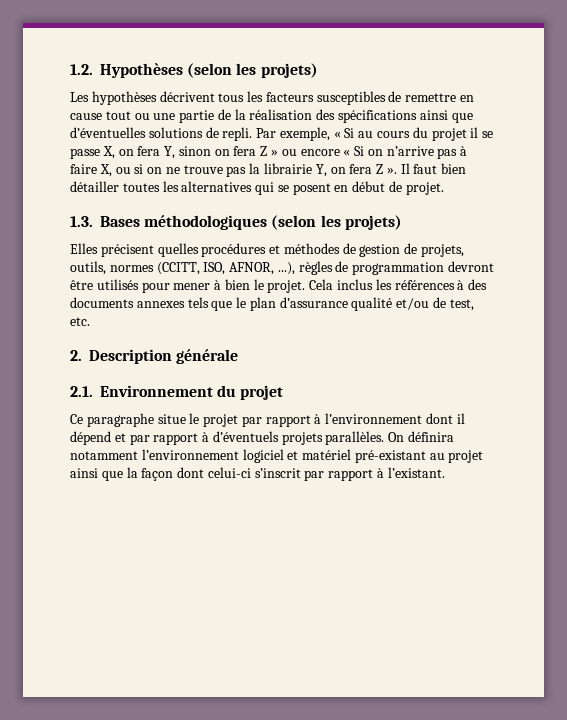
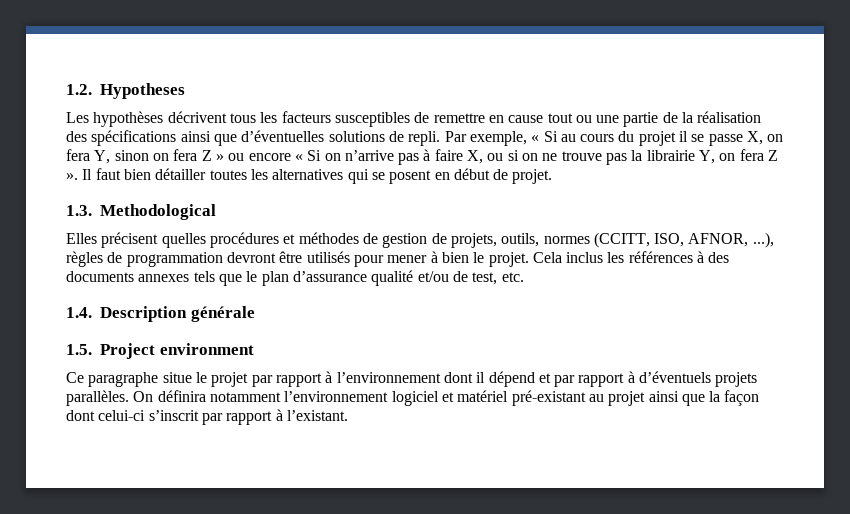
[100,63,318,78] Hypothèses (selon les projets) -> [100,83,185,99] Hypotheses
[100,215,402,230] Bases méthodologiques (selon les projets) -> [100,204,216,220] Methodological
[70,350,82,361] 2. -> [66,307,92,318] 1.4.
[70,385,284,400] 2.1. Environnement du projet -> [66,343,254,359] 1.5. Project environment

